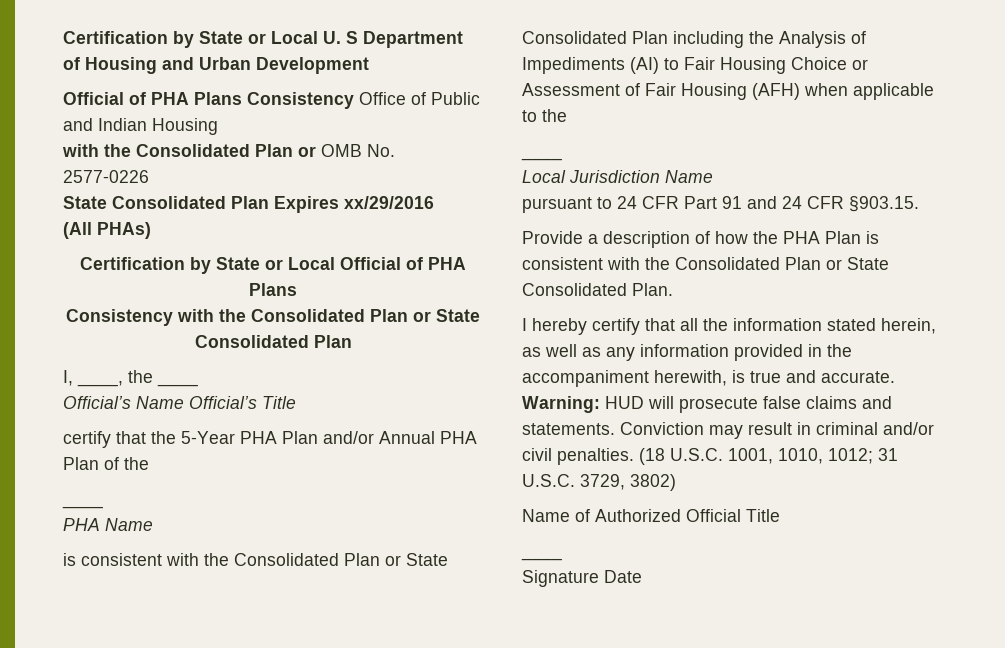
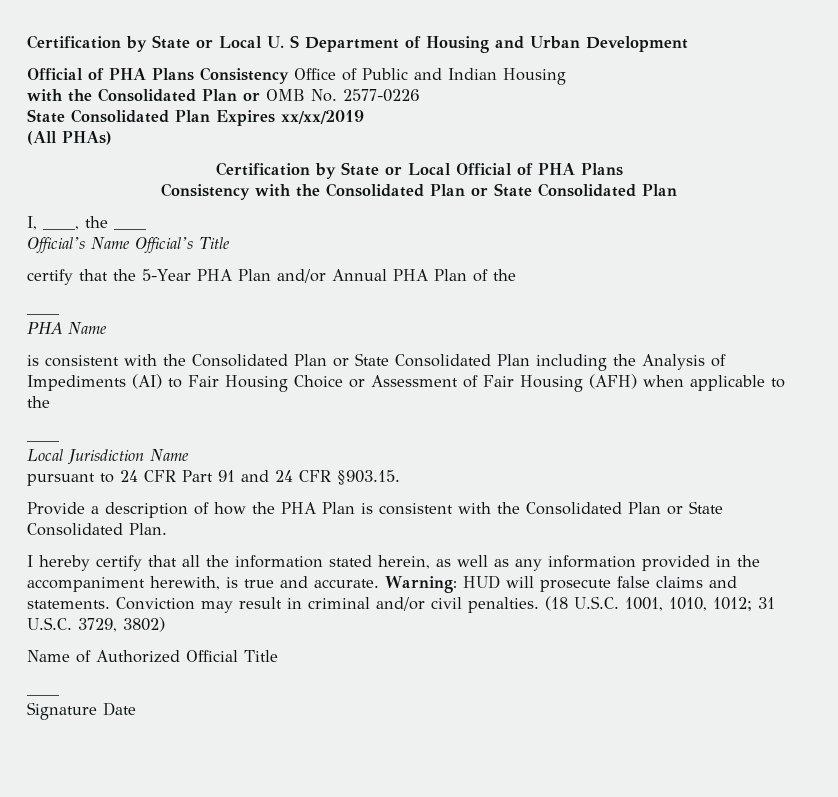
[344,196,434,209] xx/29/2016 -> [281,110,364,124] xx/xx/2019

